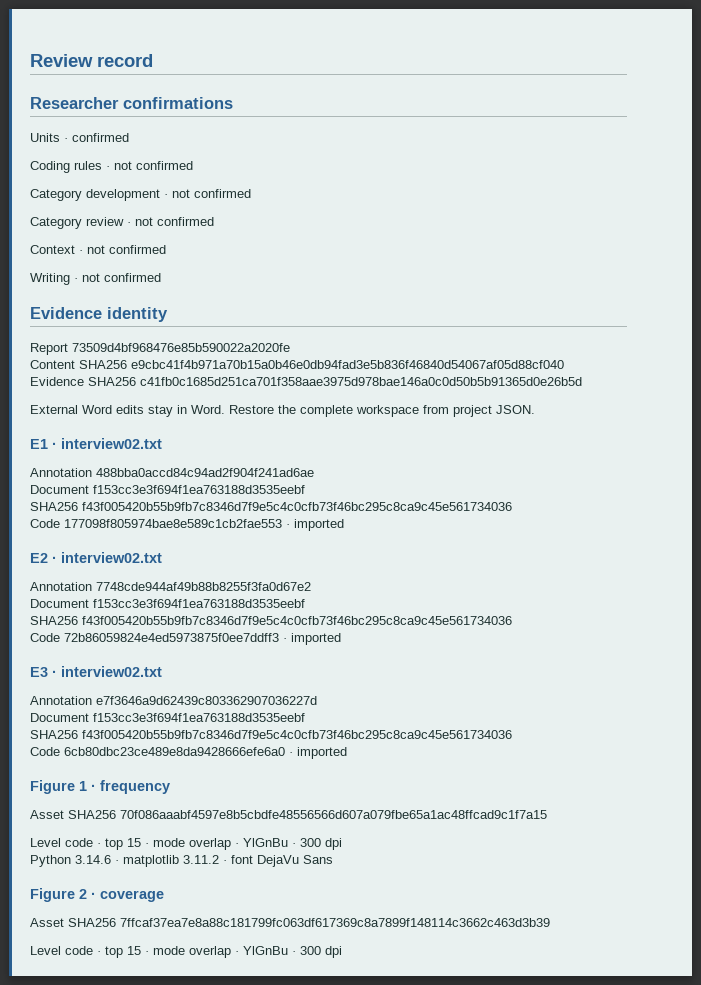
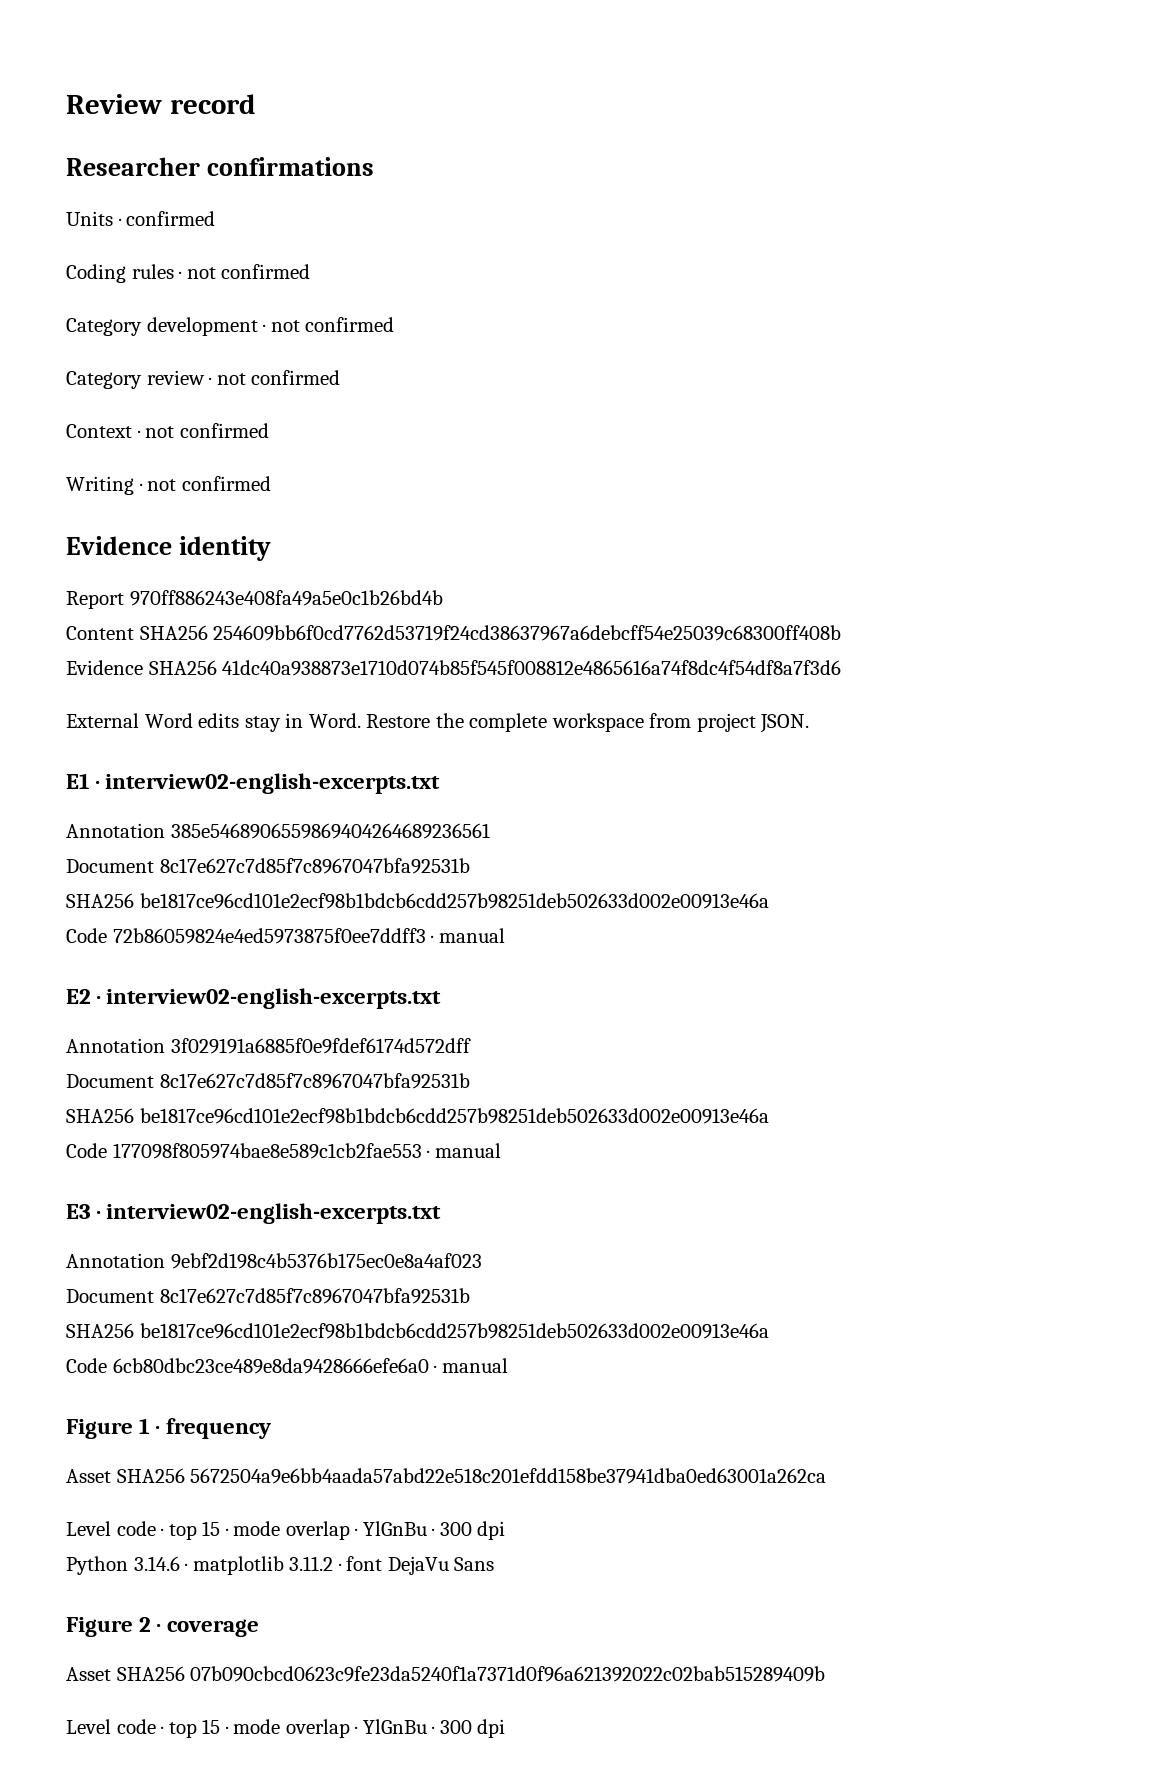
[72,343,290,352] 73509d4bf968476e85b590022a2020fe -> [129,590,443,606] 970ff886243e408fa49a5e0c1b26bd4b
[131,360,564,369] e9cbc41f4b971a70b15a0b46e0db94fad3e5b836f46840d54067af05d88cf040 -> [213,625,842,641] 254609bb6f0cd7762d53719f24cd38637967a6debcff54e25039c68300ff408b
[140,377,582,386] c41fb0c1685d251ca701f358aae3975d978bae146a0c0d50b5b91365d0e26b5d -> [222,660,842,676] 41dc40a938873e1710d074b85f545f008812e4865616a74f8dc4f54df8a7f3d6
[61,438,162,449] [30,468,314,477] [30,485,305,494] [30,502,512,511] [30,519,344,531] [30,552,162,563] [30,582,311,591] [30,599,305,608] [30,616,512,625] [30,633,341,645] interview02.txt // Annotation 488bba0accd84c94ad2f904f241ad6ae // Document f153cc3e3f694f1ea763188d3535eebf // SHA256 f43f005420b55b9fb7c8346d7f9e5c4c0cfb73f46bc295c8ca9c45e561734036 // Code 177098f805974bae8e589c1cb2fae553 · imported // E2 · interview02.txt // Annotation 7748cde944af49b88b8255f3fa0d67e2 // Document f153cc3e3f694f1ea763188d3535eebf // SHA256 f43f005420b55b9fb7c8346d7f9e5c4c0cfb73f46bc295c8ca9c45e561734036 // Code 72b86059824e4ed5973875f0ee7ddff3 · imported -> [105,773,441,794] [66,823,490,839] [66,858,470,874] [66,893,769,909] [66,928,505,944] [66,988,442,1009] [66,1038,471,1054] [66,1073,470,1089] [66,1108,769,1124] [66,1143,501,1159] interview02-english-excerpts.txt // Annotation 385e5468906559869404264689236561 // Document 8c17e627c7d85f7c8967047bfa92531b // SHA256 be1817ce96cd101e2ecf98b1bdcb6cdd257b98251deb502633d002e00913e46a // Code 72b86059824e4ed5973875f0ee7ddff3 · manual // E2 · interview02-english-excerpts.txt // Annotation 3f029191a6885f0e9fdef6174d572dff // Document 8c17e627c7d85f7c8967047bfa92531b // SHA256 be1817ce96cd101e2ecf98b1bdcb6cdd257b98251deb502633d002e00913e46a // Code 177098f805974bae8e589c1cb2fae553 · manual
[61,666,162,677] [30,696,317,705] [30,713,305,722] [30,730,512,739] interview02.txt // Annotation e7f3646a9d62439c803362907036227d // Document f153cc3e3f694f1ea763188d3535eebf // SHA256 f43f005420b55b9fb7c8346d7f9e5c4c0cfb73f46bc295c8ca9c45e561734036 -> [106,1203,442,1224] [66,1253,482,1269] [66,1288,470,1304] [66,1323,769,1339] interview02-english-excerpts.txt // Annotation 9ebf2d198c4b5376b175ec0e8a4af023 // Document 8c17e627c7d85f7c8967047bfa92531b // SHA256 be1817ce96cd101e2ecf98b1bdcb6cdd257b98251deb502633d002e00913e46a
[297,747,347,759] imported -> [441,1358,508,1373] manual
[120,810,547,819] 70f086aaabf4597e8b5cbdfe48556566d607a079fbe65a1ac48ffcad9c1f7a15 -> [190,1468,827,1484] 5672504a9e6bb4aada57abd22e518c201efdd158be37941dba0ed63001a262ca
[120,918,550,927] 7ffcaf37ea7e8a88c181799fc063df617369c8a7899f148114c3662c463d3b39 -> [190,1666,826,1682] 07b090cbcd0623c9fe23da5240f1a7371d0f96a621392022c02bab515289409b

